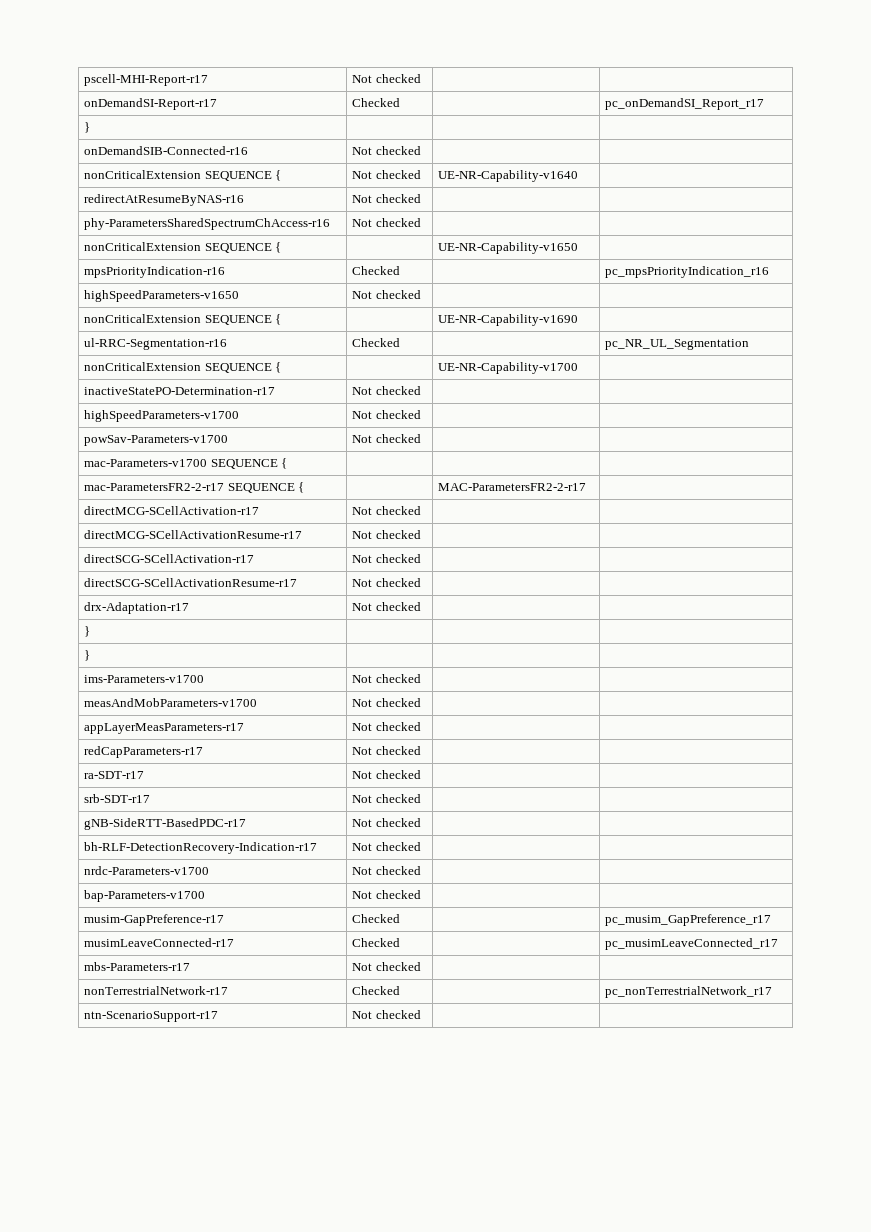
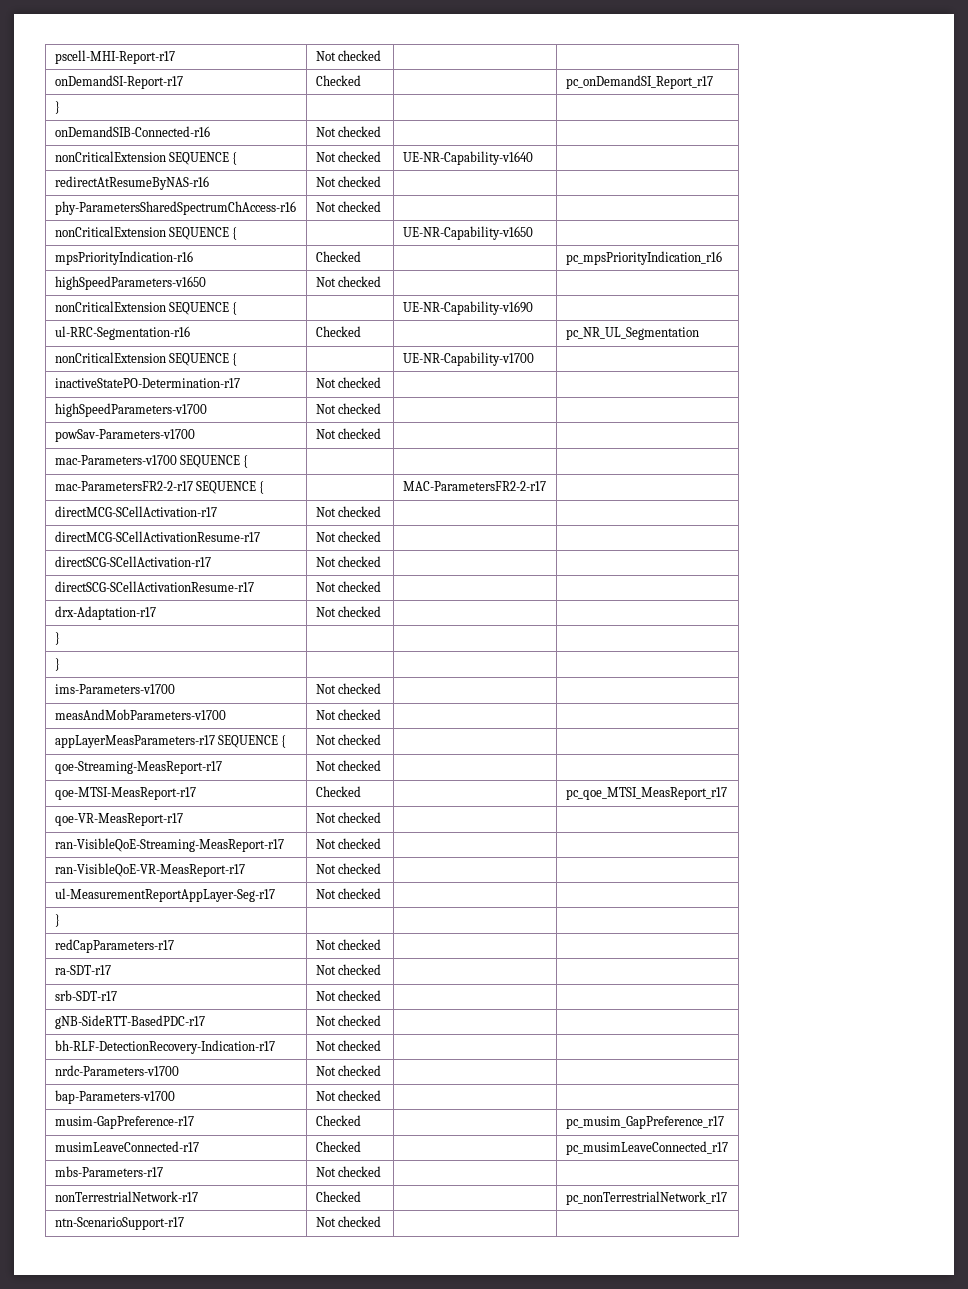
[352,722,421,731] | Not checked | | -> [218,735,287,748] [315,734,382,745] [54,761,222,774] [315,760,382,771] [54,787,196,800] [315,786,361,797] [565,787,727,800] [54,813,183,826] [315,812,382,823] [54,838,284,852] [315,838,382,849] [54,863,245,877] [315,863,382,874] [54,888,275,902] [315,888,382,899] [54,914,60,927] SEQUENCE { | Not checked | | // qoe-Streaming-MeasReport-r17 | Not checked | | // qoe-MTSI-MeasReport-r17 | Checked | | pc_qoe_MTSI_MeasReport_r17 // qoe-VR-MeasReport-r17 | Not checked | | // ran-VisibleQoE-Streaming-MeasReport-r17 | Not checked | | // ran-VisibleQoE-VR-MeasReport-r17 | Not checked | | // ul-MeasurementReportAppLayer-Seg-r17 | Not checked | | // } | | |

